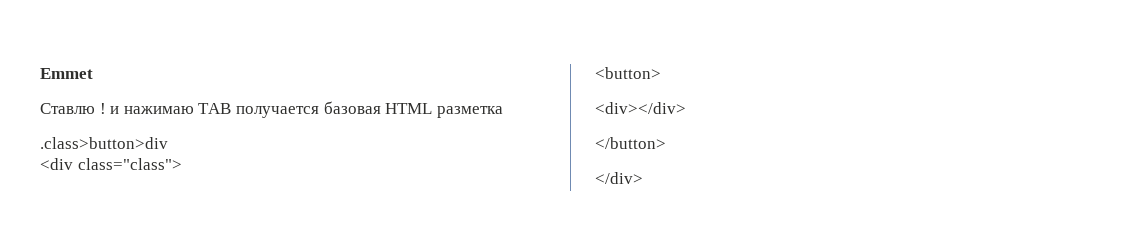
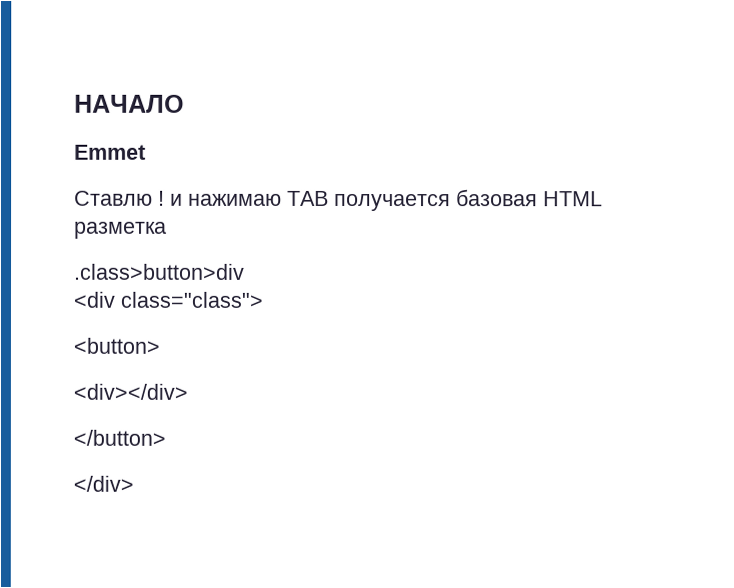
(40, 73) none -> [74,94,184,113] НАЧАЛО //

